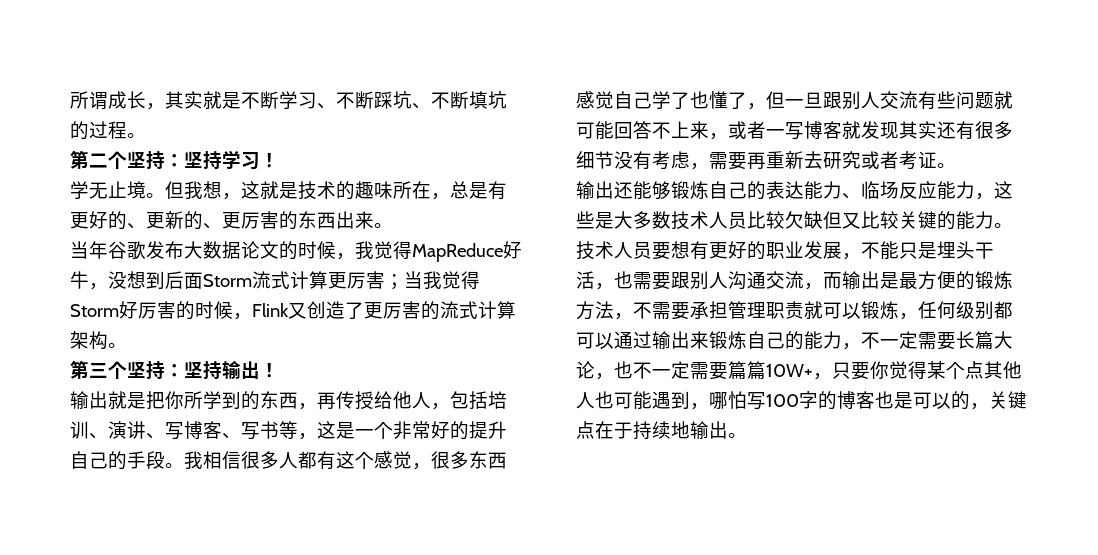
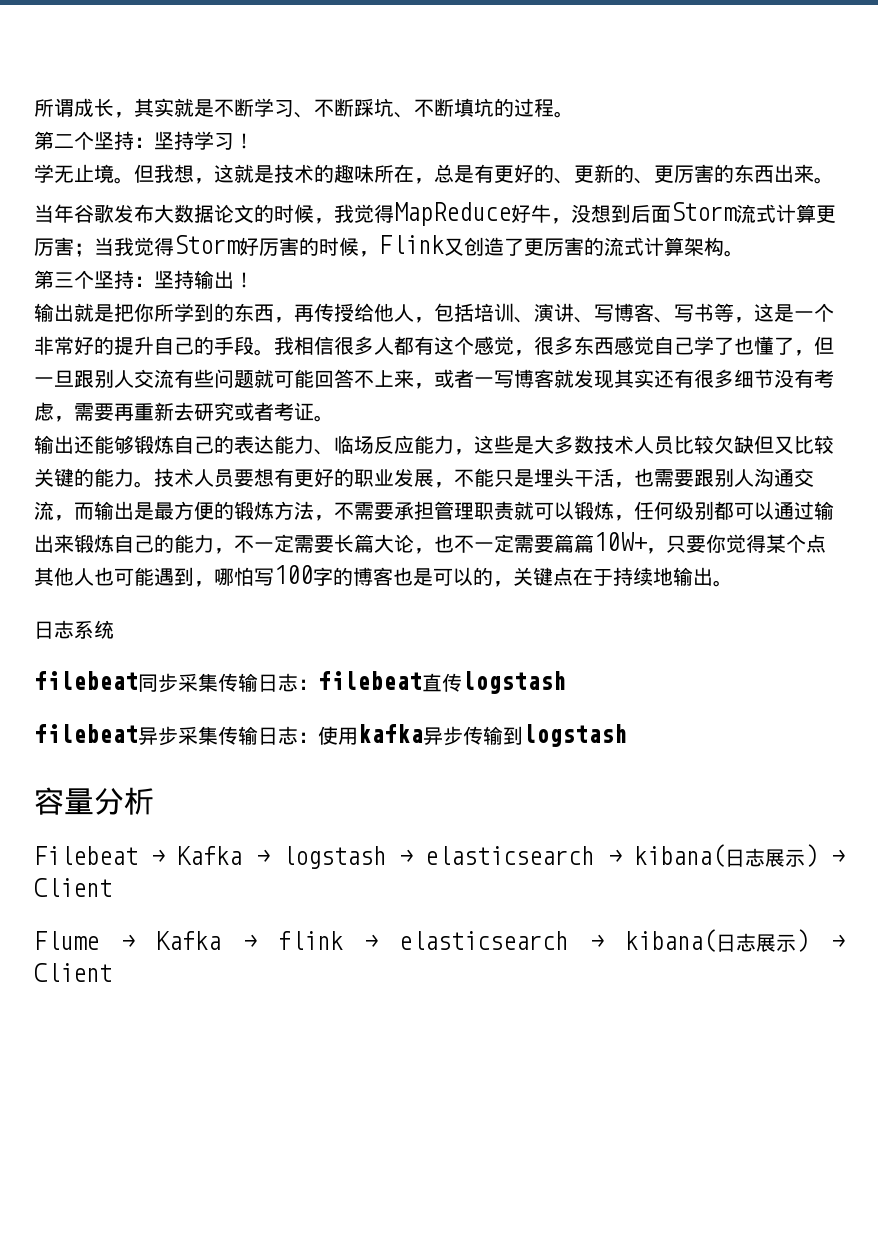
(747, 435) none -> [34,620,114,639] [34,671,566,694] [34,724,627,747] [34,787,154,815] [34,844,845,869] [34,878,112,897] [34,929,846,952] [34,963,112,982] // 日志系统 // filebeat同步采集传输日志：filebeat直传logstash // filebeat异步采集传输日志：使用kafka异步传输到logstash // 容量分析 // Filebeat → Kafka → logstash → elasticsearch → kibana(日志展示) → Client // Flume → Kafka → flink → elasticsearch → kibana(日志展示) → Client

